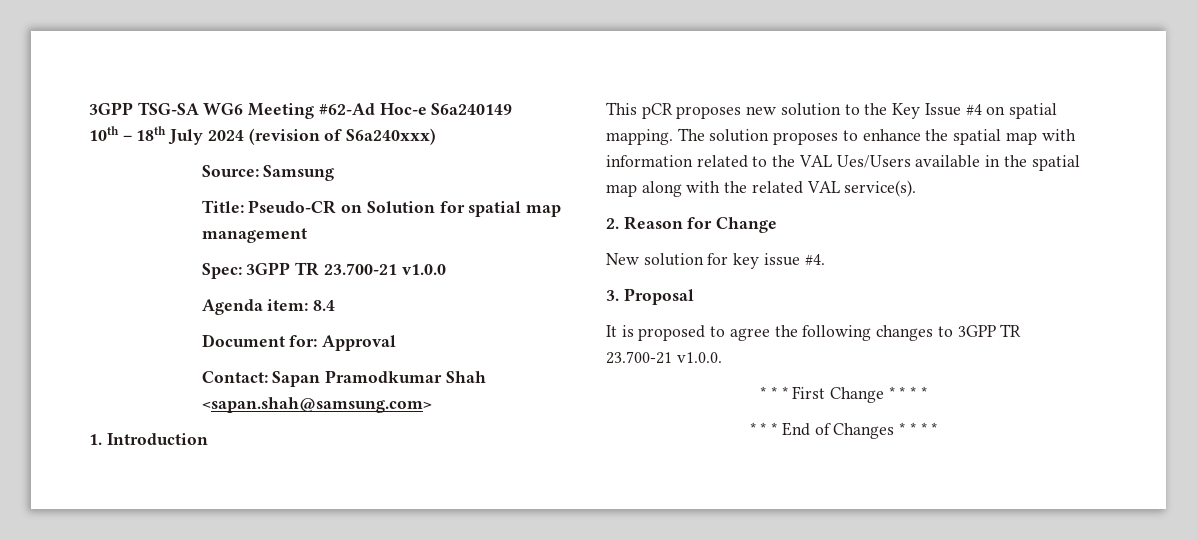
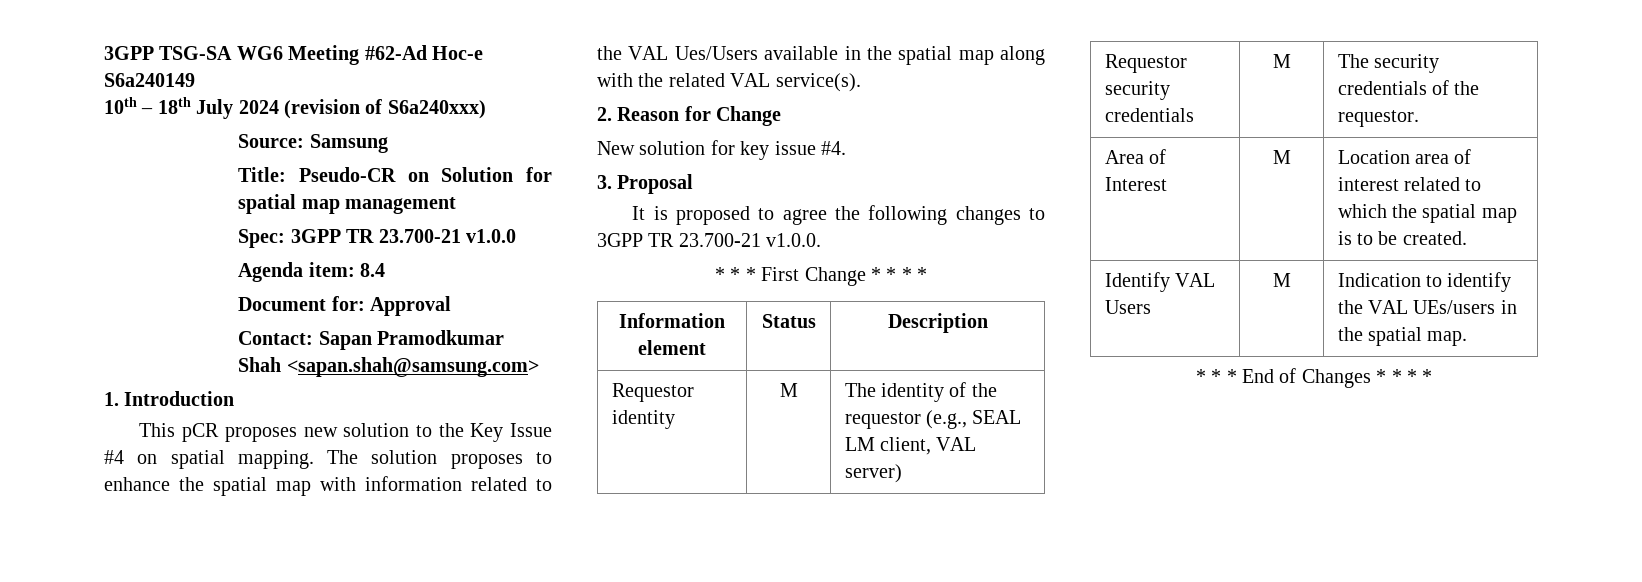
(927, 392) none -> [619,313,725,328] [638,340,706,355] [761,314,816,328] [887,313,988,333] [611,383,694,402] [611,410,675,429] [779,383,798,397] [844,382,997,402] [844,410,1022,429] [844,437,977,455] [844,464,902,483] [1104,54,1187,73] [1104,81,1170,100] [1104,108,1194,122] [1272,54,1291,68] [1337,54,1439,73] [1337,80,1480,95] [1337,110,1419,127] [1104,149,1166,164] [1104,177,1167,191] [1272,150,1291,164] [1337,149,1472,164] [1337,177,1482,191] [1337,204,1517,223] [1337,231,1467,245] [1104,272,1215,292] [1104,300,1151,314] [1272,273,1291,287] [1337,272,1512,292] [1337,300,1517,314] [1337,327,1468,346] // Information element | Status | Description // Requestor identity | M | The identity of the requestor (e.g., SEAL LM client, VAL server) // Requestor security credentials | M | The security credentials of the requestor. // Area of Interest | M | Location area of interest related to which the spatial map is to be created. // Identify VAL Users | M | Indication to identify the VAL UEs/users in the spatial map.

